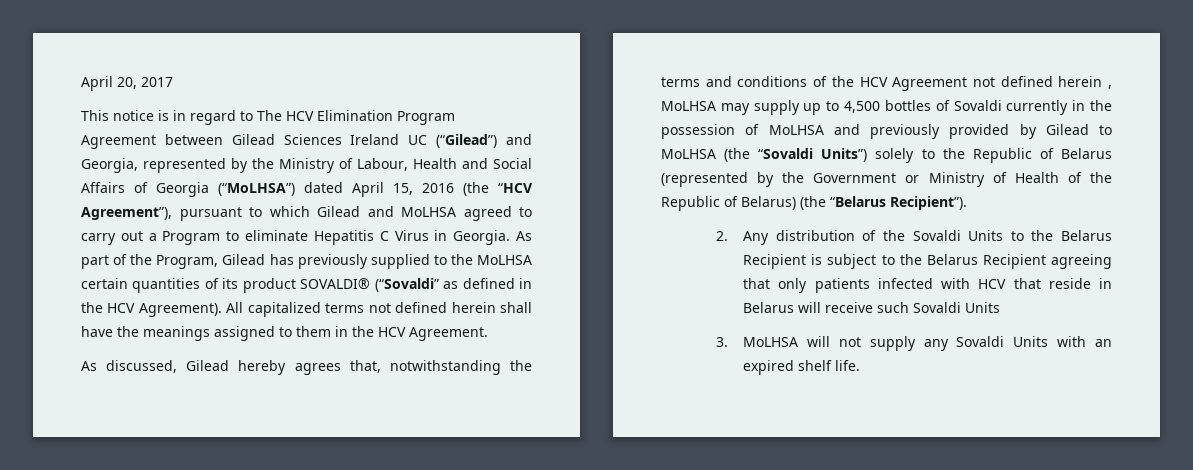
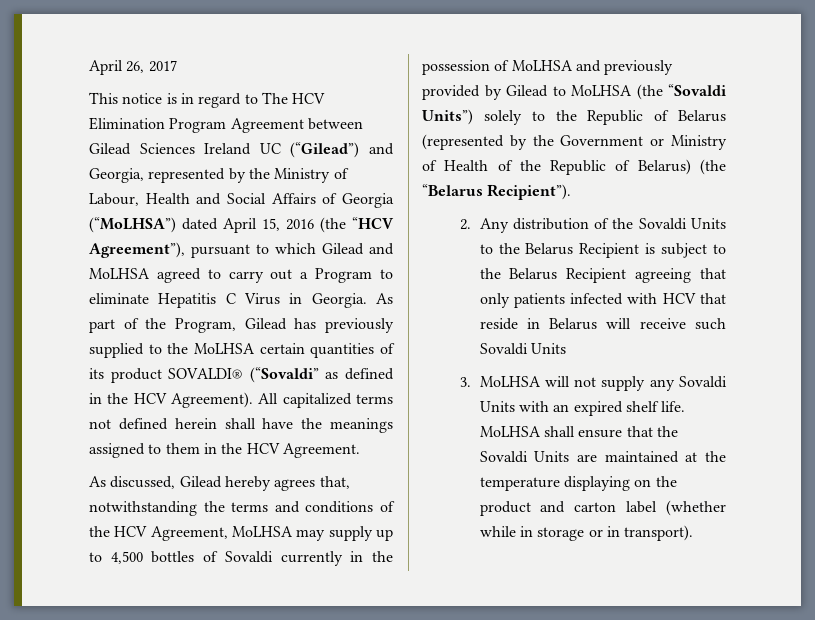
[81,76,137,91] April 20, -> [89,60,145,75] April 26,
[892,76,1112,91] Agreement not defined herein , -> [150,526,228,541] Agreement,
(861, 365) none -> [479,426,678,438] [479,451,726,463] [479,476,677,491] [479,500,726,516] [479,525,694,541] MoLHSA shall ensure that the Sovaldi Units are maintained at the temperature displaying on the product and carton label (whether while in storage or in transport).

